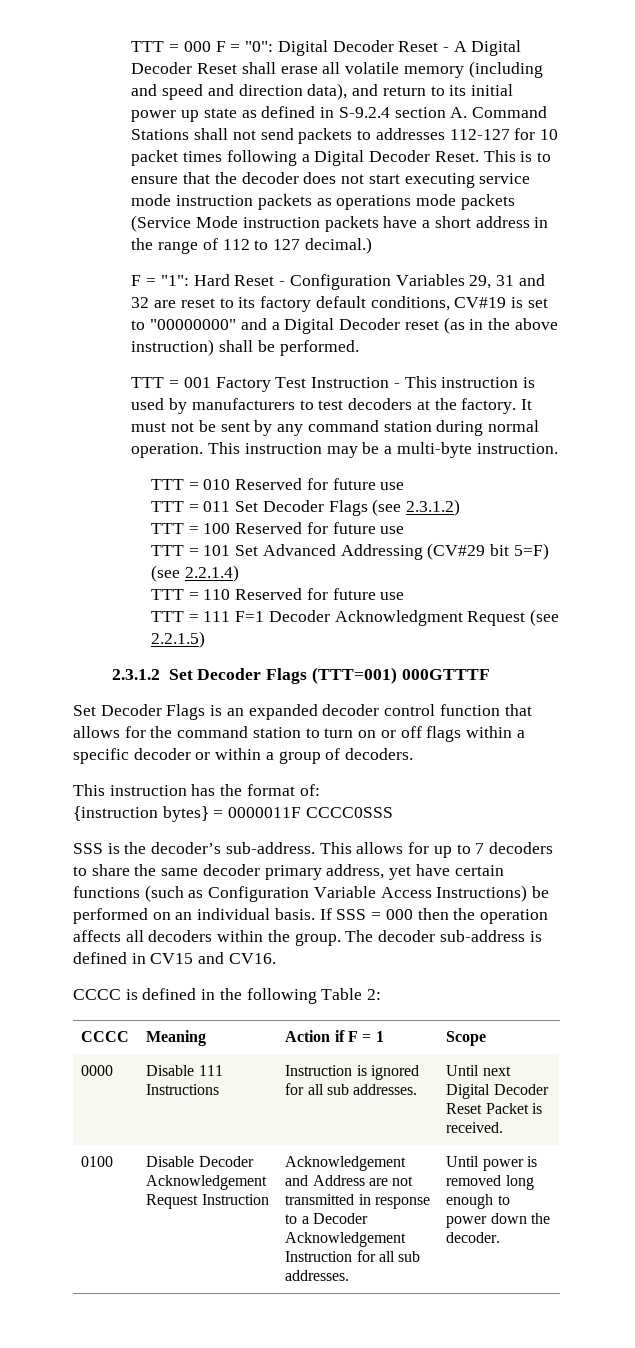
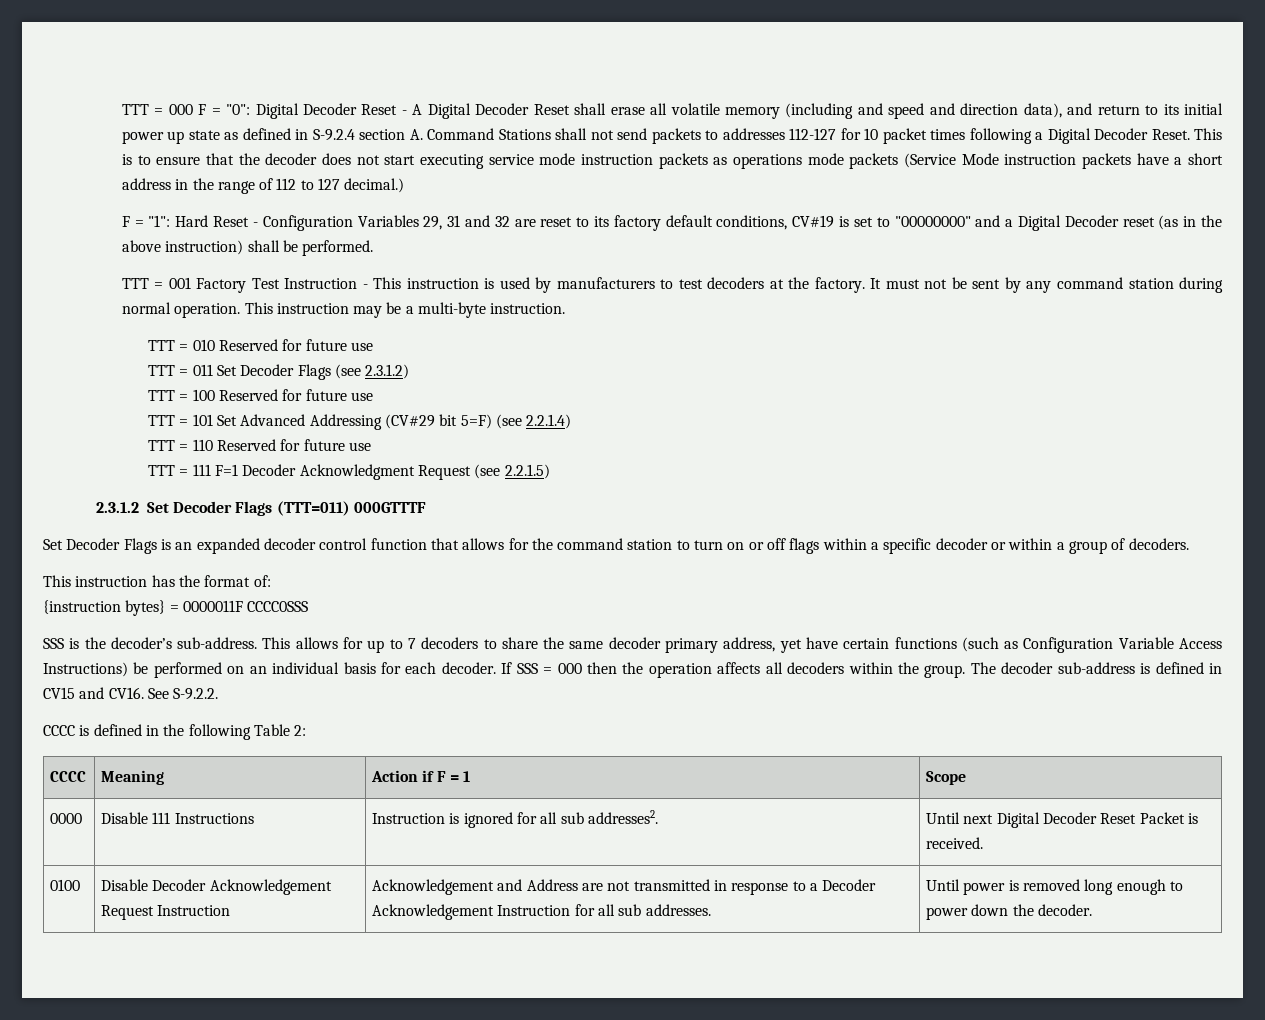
[311,667,397,684] (TTT=001) -> [276,501,350,516] (TTT=011)
[274,908,315,920] basis. -> [343,662,496,674] basis for each decoder.
(276, 958) none -> [147,688,219,700] See S-9.2.2.
[353,1084,418,1095] addresses. -> [587,810,658,824] addresses2.

